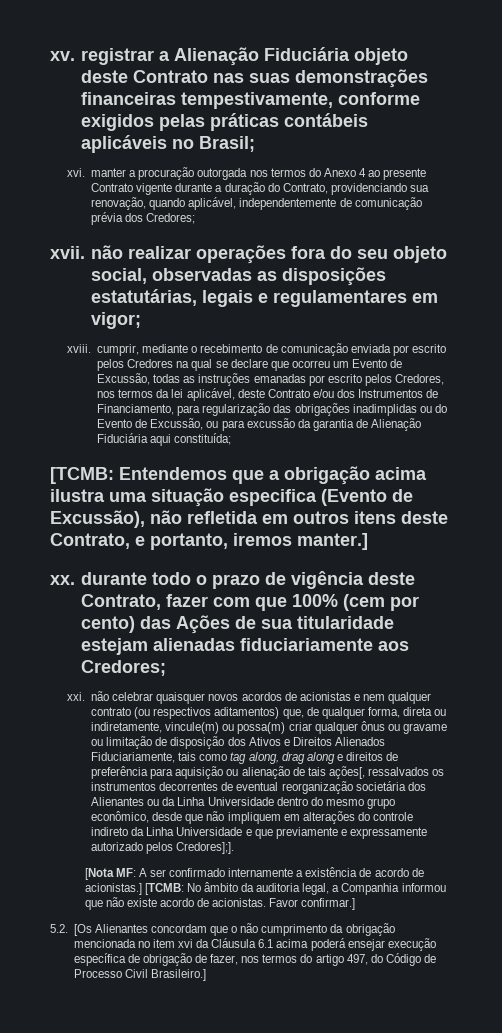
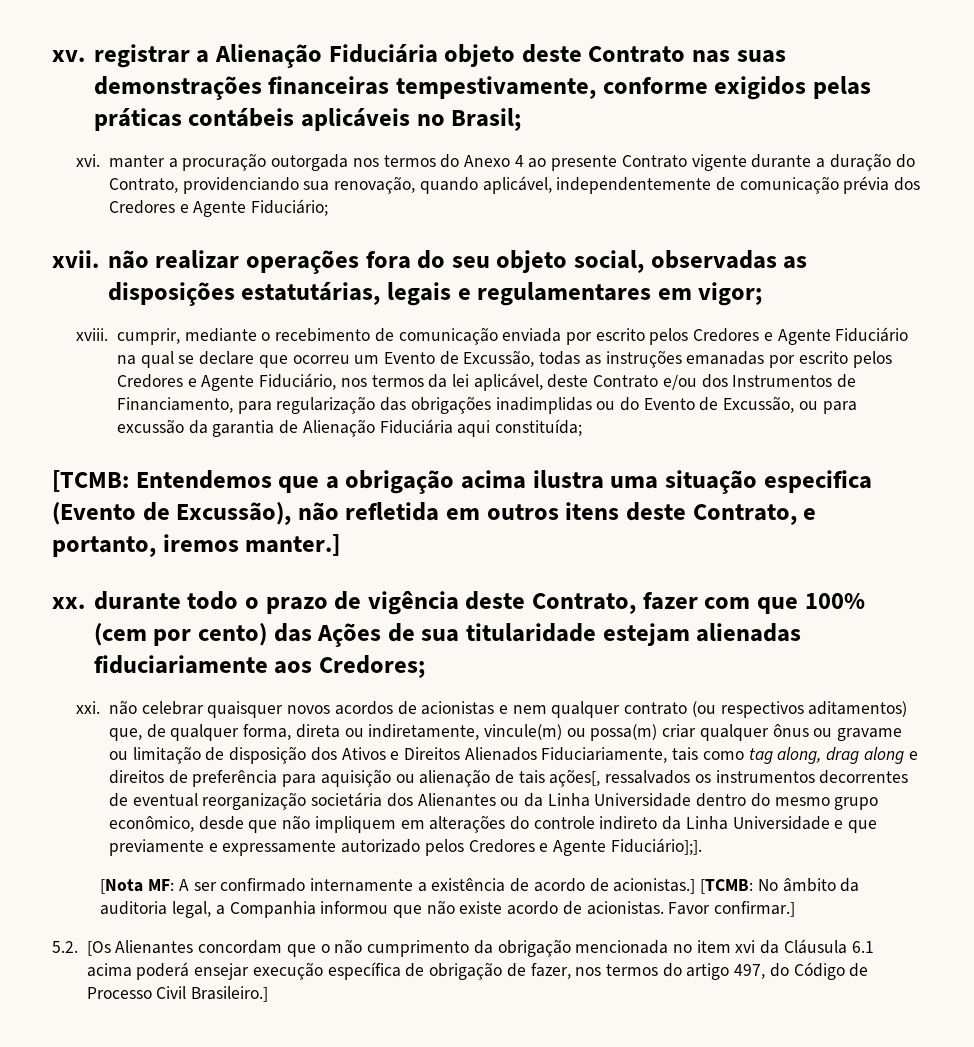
[146,213,196,224] Credores; -> [108,199,329,217] Credores e Agente Fiduciário;
(174, 363) none -> [763,327,909,345] e Agente Fiduciário
[394,374,444,385] Credores, -> [116,373,337,391] Credores e Agente Fiduciário,
[176,842,235,854] Credores];]. -> [468,838,702,856] Credores e Agente Fiduciário];].

